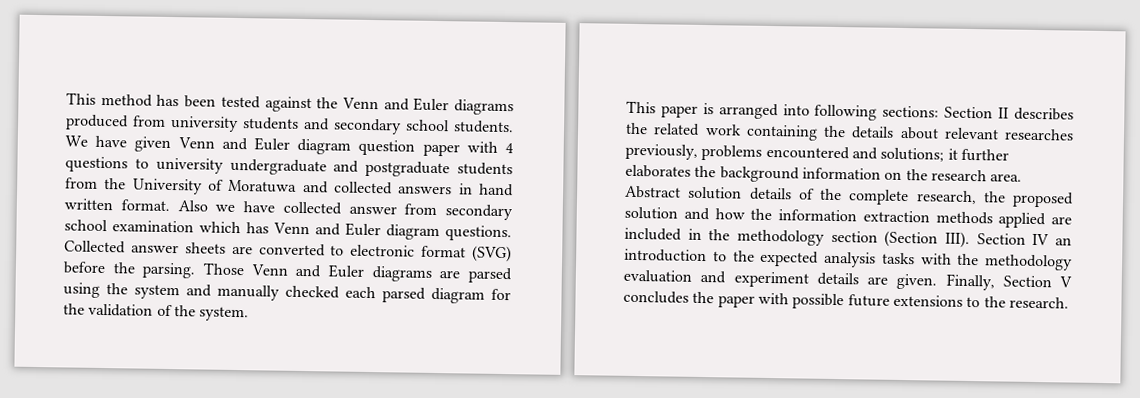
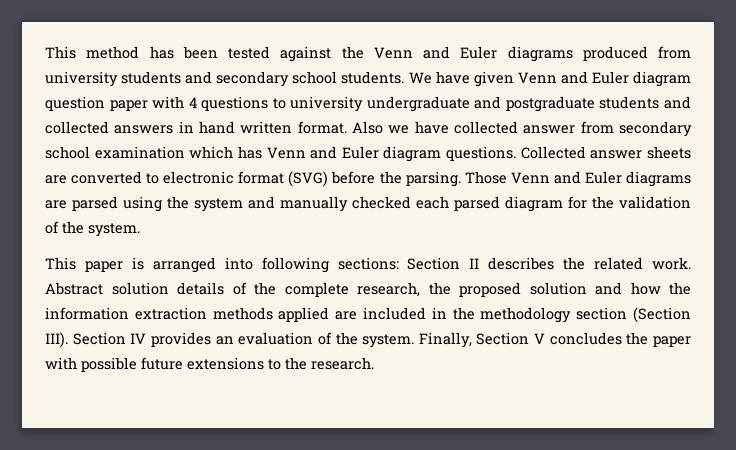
[65,177,298,195] from the University of Moratuwa -> (660, 102) none
[704,124,1074,141] [625,143,1009,162] [625,164,1023,183] work containing the details about relevant researches previously, problems encountered and solutions; it further elaborates the background information on the research area. -> [652,257,691,270] work.
[1055,237,1072,246] [624,248,1073,271] [623,269,938,290] an introduction to the expected analysis tasks with the methodology evaluation and experiment details are given. -> [150,332,415,348] provides an evaluation of the system.

